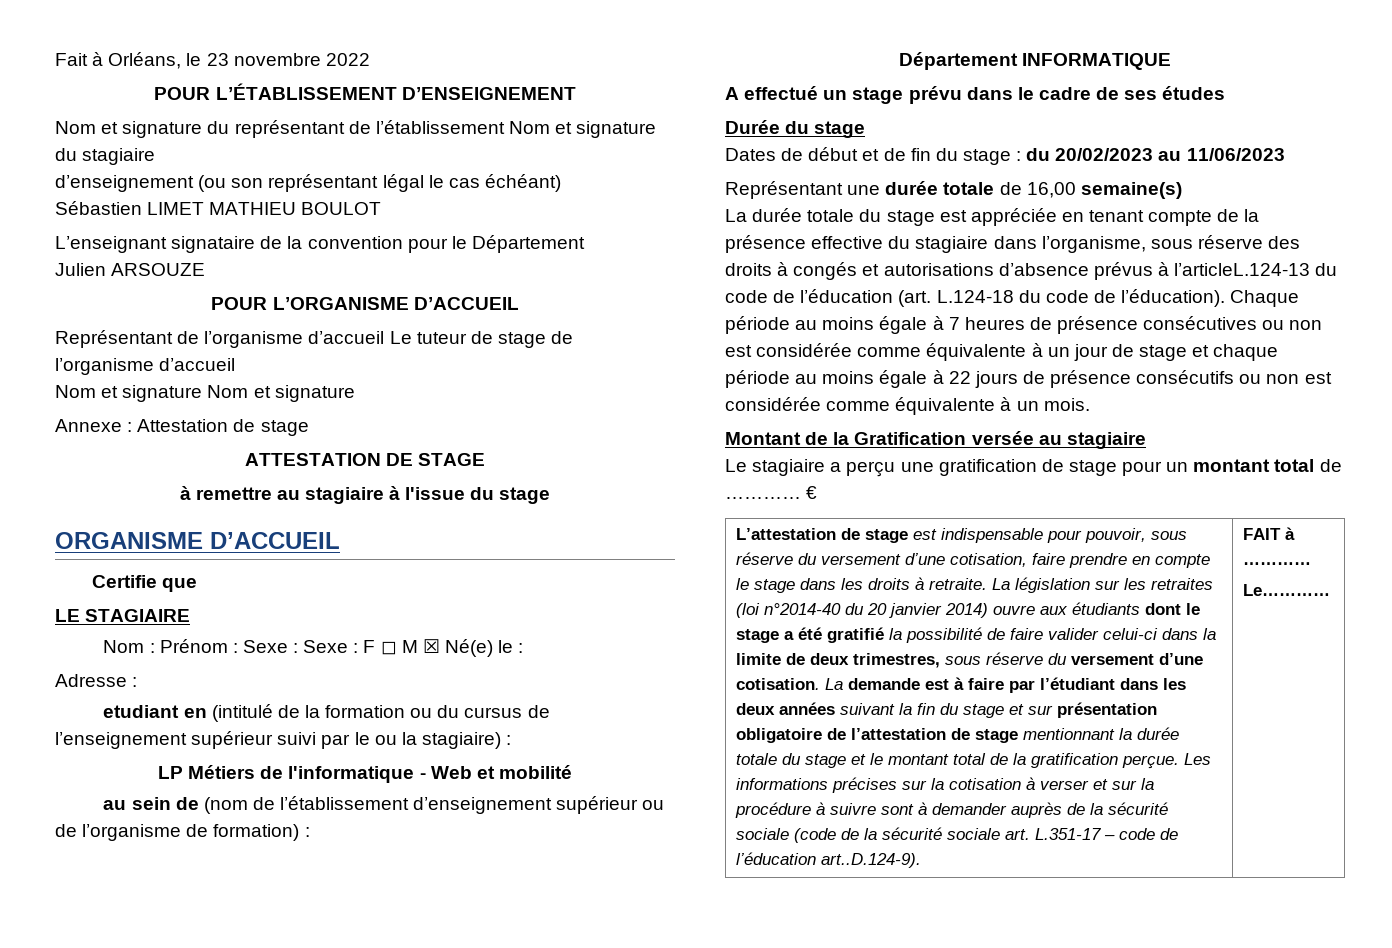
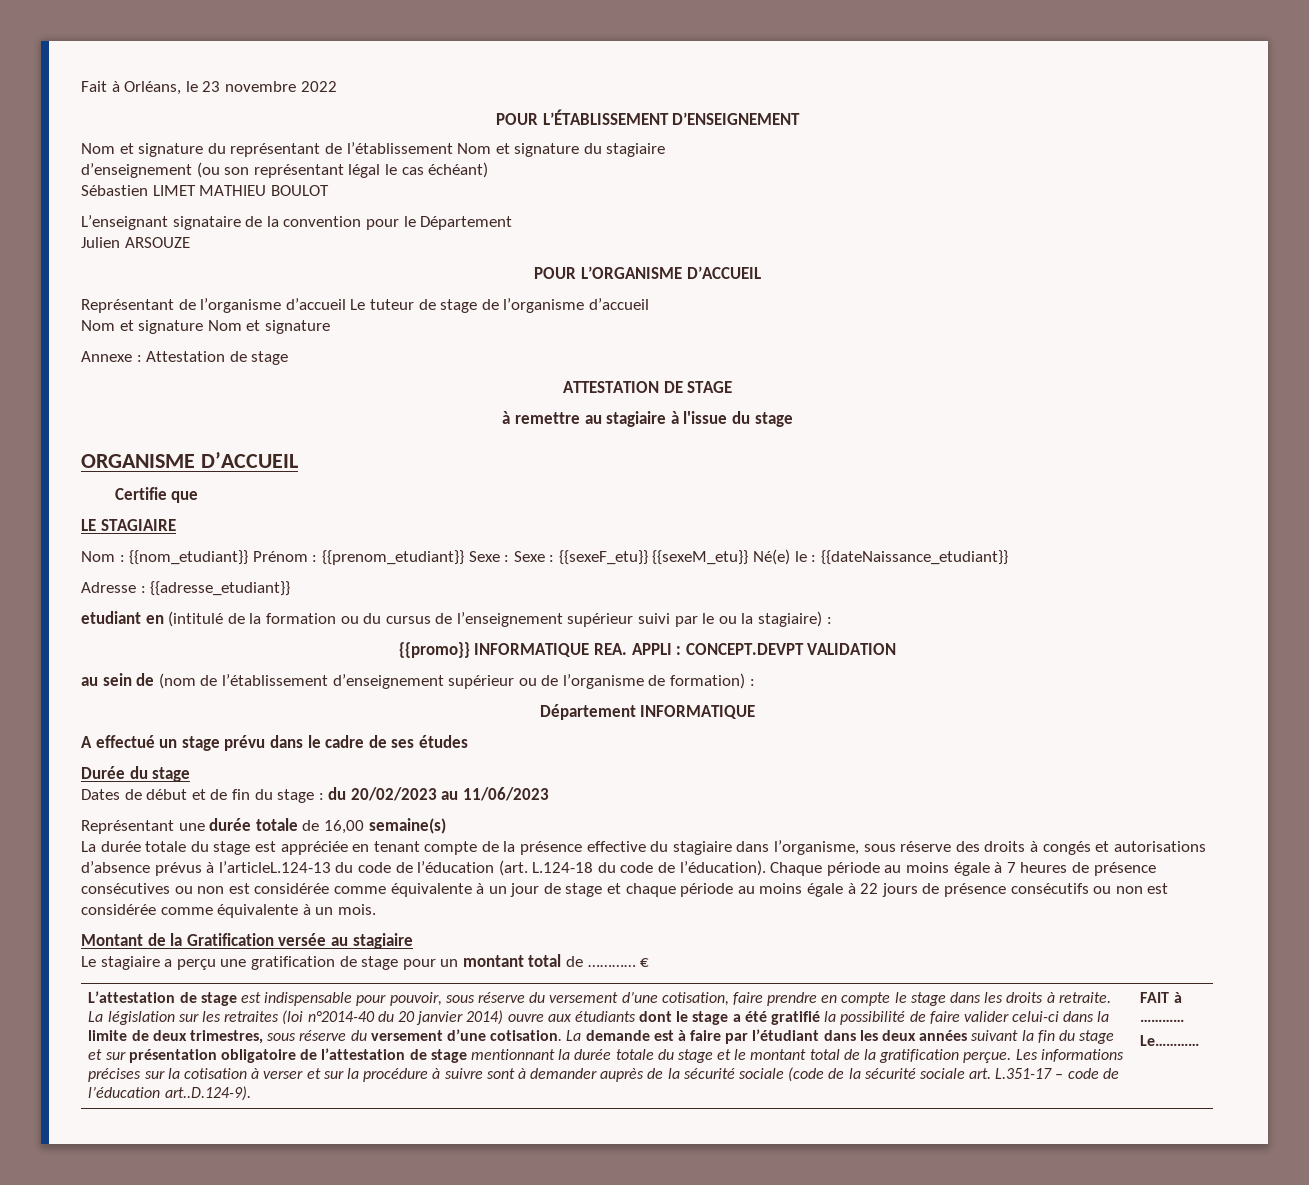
(155, 648) none -> [129,550,249,565] {{nom_etudiant}}
(238, 648) none -> [321,550,464,565] {{prenom_etudiant}}
[363,639,440,655] F ◻ M ☒ -> [558,550,749,565] {{sexeF_etu}} {{sexeM_etu}}
(524, 648) none -> [820,550,1008,565] {{dateNaissance_etudiant}}
(138, 682) none -> [150,581,291,596] {{adresse_etudiant}}
[158,765,572,783] LP Métiers de l'informatique - Web et mobilité -> [398,642,897,658] {{promo}} INFORMATIQUE REA. APPLI : CONCEPT.DEVPT VALIDATION

